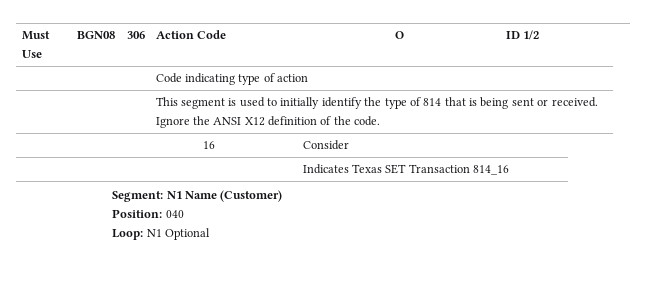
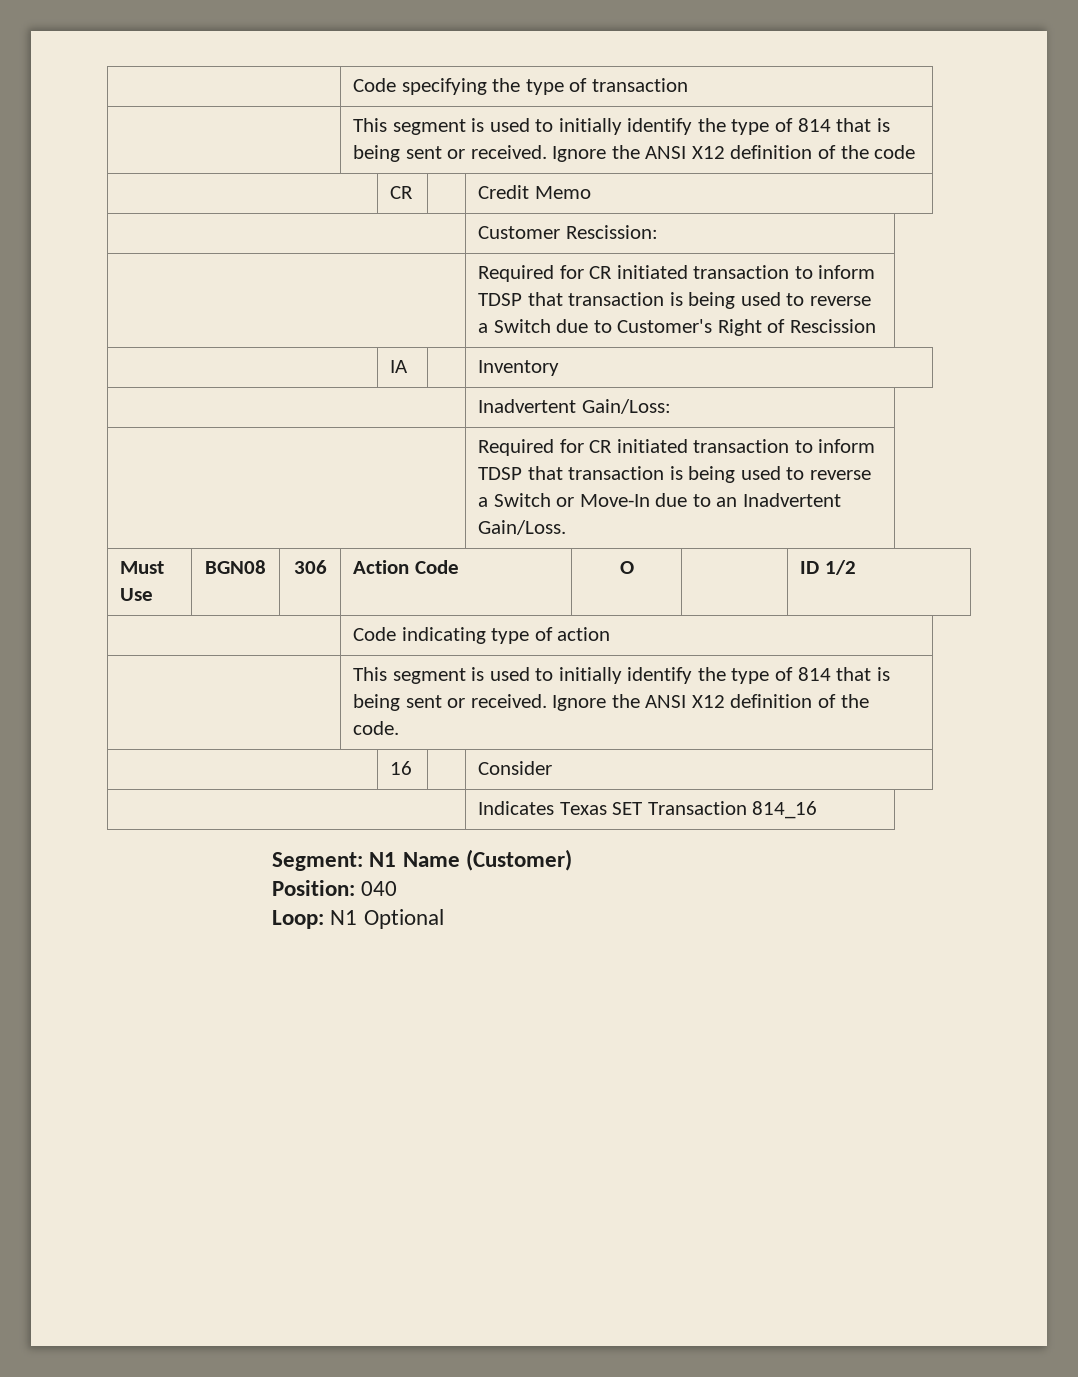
(21, 35) none -> [353,78,688,95] [353,118,890,135] [353,145,916,162] [390,186,414,199] [478,185,591,199] [478,225,658,239] [478,265,876,282] [478,292,871,309] [478,319,876,336] [390,360,409,373] [478,360,560,376] [478,399,671,414] [478,439,876,456] [478,466,871,483] [478,493,841,507] [478,520,567,535] | Code specifying the type of transaction // | This segment is used to initially identify the type of 814 that is being sent or received. Ignore the ANSI X12 definition of the code // | CR | | Credit Memo // | Customer Rescission: // | Required for CR initiated transaction to inform TDSP that transaction is being used to reverse a Switch due to Customer's Right of Rescission // | IA | | Inventory // | Inadvertent Gain/Loss: // | Required for CR initiated transaction to inform TDSP that transaction is being used to reverse a Switch or Move-In due to an Inadvertent Gain/Loss. //

